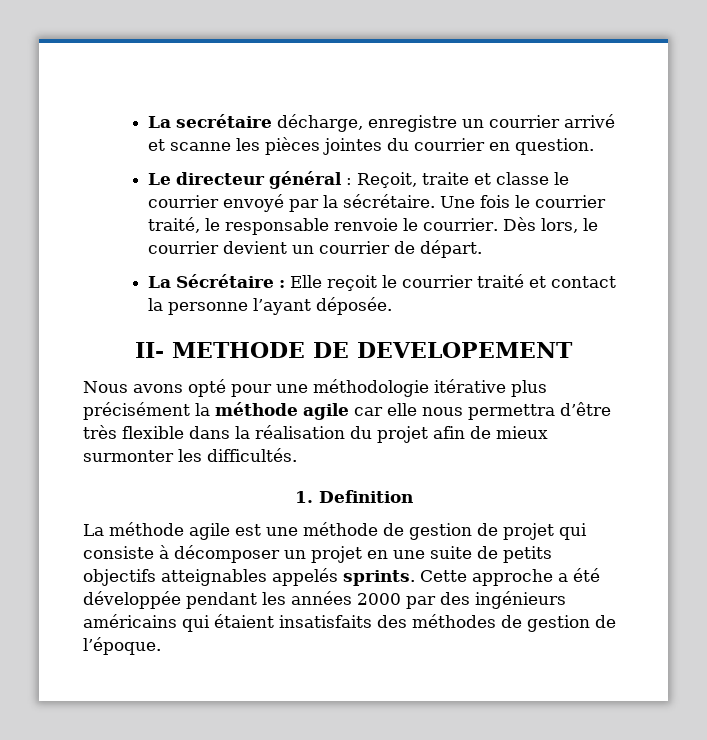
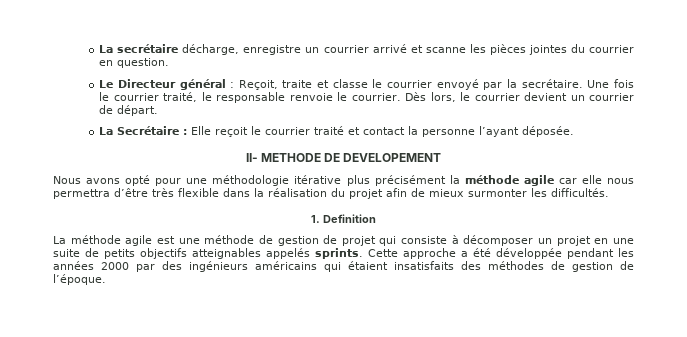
[175,172,265,185] directeur -> [117,79,176,88] Directeur
[342,194,435,208] sécrétaire. -> [521,79,583,88] secrétaire.
[175,274,274,288] Sécrétaire -> [117,126,180,135] Secrétaire

